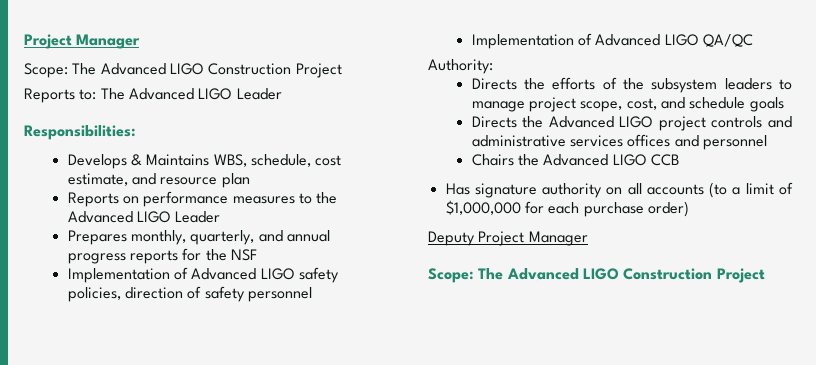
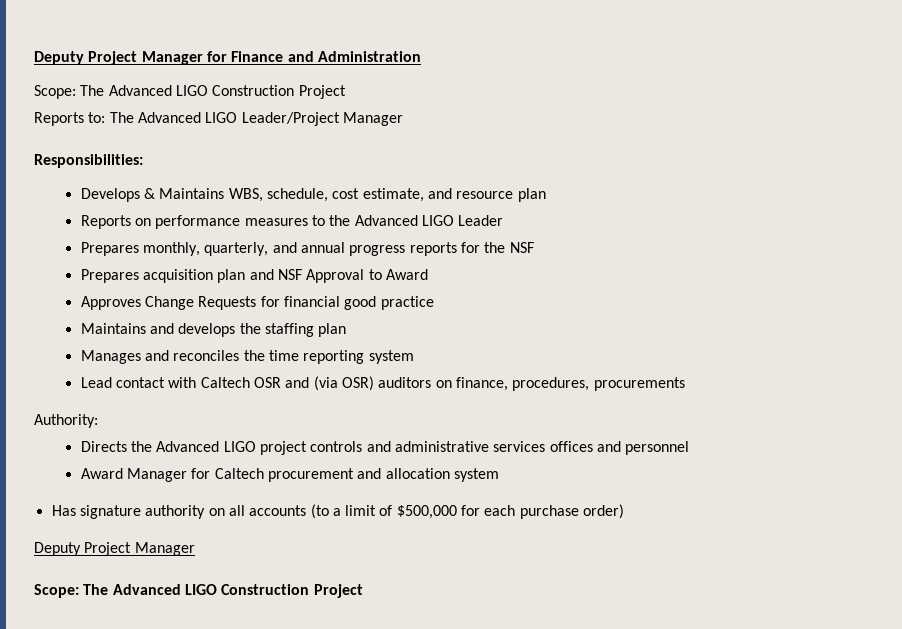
[24,34,141,49] Project Manager -> [34,51,421,65] Deputy Project Manager for Finance and Administration
[236,88,282,100] Leader -> [241,112,403,126] Leader/Project Manager
[67,267,339,283] [67,286,312,302] [471,33,753,49] [428,59,493,74] [471,77,792,93] [471,97,784,112] Implementation of Advanced LIGO safety policies, direction of safety personnel // Implementation of Advanced LIGO QA/QC // Authority: // Directs the efforts of the subsystem leaders to manage project scope, cost, and schedule goals -> [80,269,429,283] [80,296,434,310] [80,323,347,337] [80,350,414,364] [80,376,685,391] [34,414,98,428] Prepares acquisition plan and NSF Approval to Award // Approves Change Requests for financial good practice // Maintains and develops the staffing plan // Manages and reconciles the time reporting system // Lead contact with Caltech OSR and (via OSR) auditors on finance, procedures, procurements // Authority:
[471,154,679,166] Chairs the Advanced LIGO CCB -> [80,468,500,482] Award Manager for Caltech procurement and allocation system
[445,200,521,215] $1,000,000 -> [396,505,457,519] $500,000

